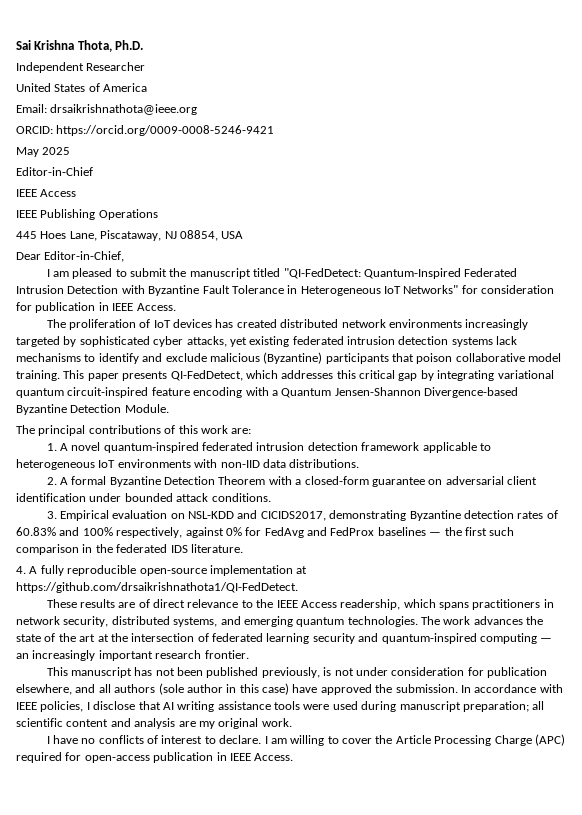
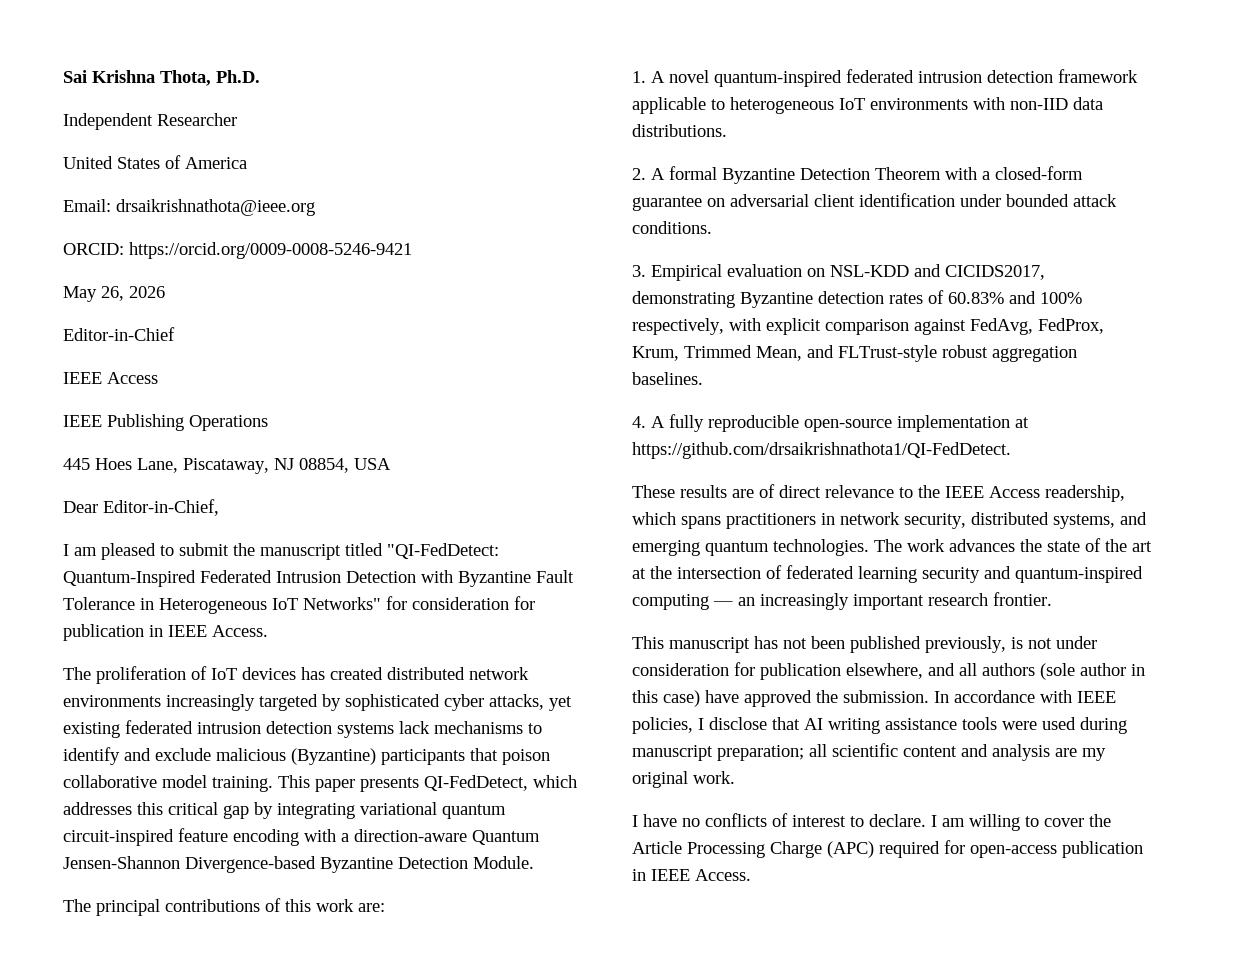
[42,147,71,155] 2025 -> [101,286,165,301] 26, 2026
(278, 393) none -> [354,829,467,842] direction-aware
[185,527,515,538] [16,544,243,555] against 0% for FedAvg and FedProx baselines — the first such comparison in the federated IDS literature. -> [729,318,1104,335] [632,345,1077,362] [632,372,703,385] with explicit comparison against FedAvg, FedProx, Krum, Trimmed Mean, and FLTrust-style robust aggregation baselines.

